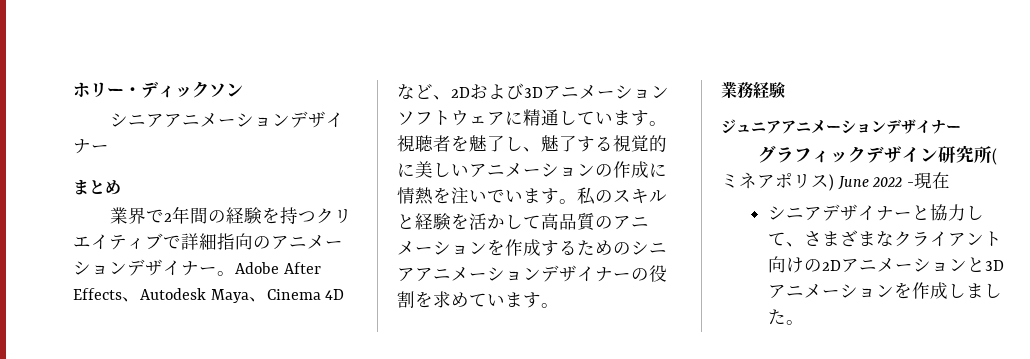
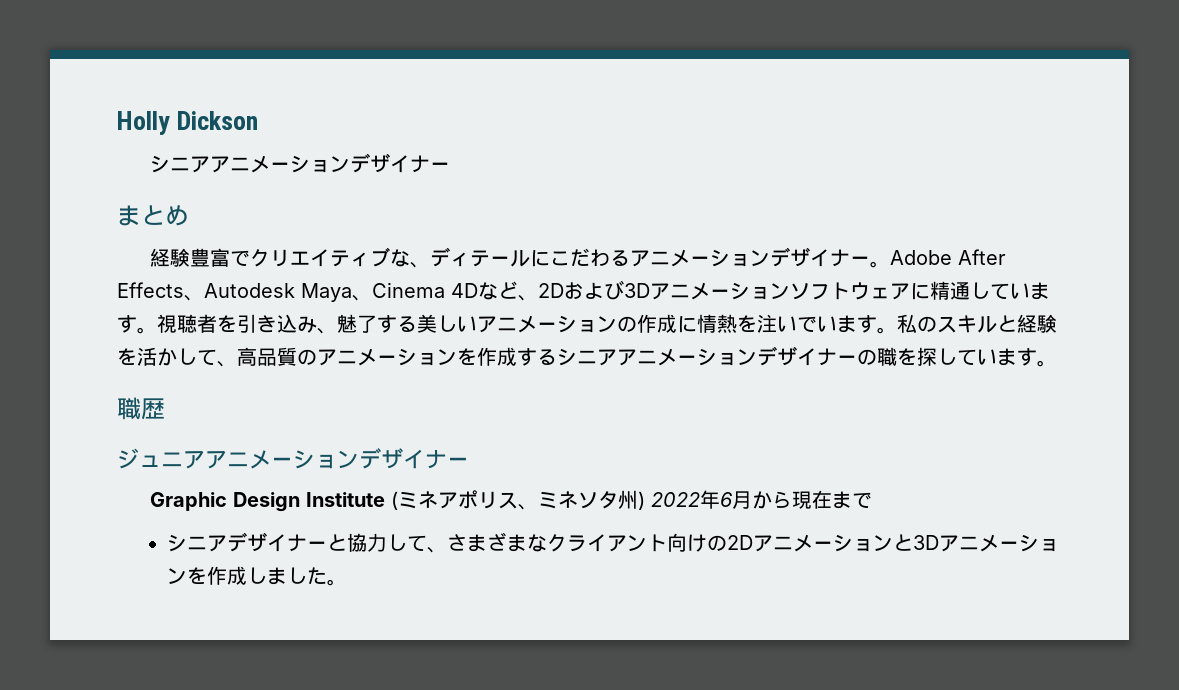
[73,81,243,98] ホリー・ディックソン -> [117,111,259,135] Holly Dickson
[110,206,353,224] [73,233,271,250] 業界で2年間の経験を持つクリエイティブで詳細指向の -> [149,247,630,268] 経験豊富でクリエイティブな、ディテールにこだわる
[469,135,523,152] 魅了し -> [237,314,317,333] 引き込み
[613,135,667,152] [397,163,415,177] 視覚的に -> (417, 324) none
(541, 222) none -> [217,361,237,367] 、
[577,240,631,256] ための -> (557, 357) none
[649,265,667,282] [397,291,469,308] 役割を求め -> [877,347,957,366] 職を探し
[721,81,785,98] 業務経験 -> [117,397,165,420] 職歴
[758,145,998,165] [721,172,915,191] グラフィックデザイン研究所(ミネアポリス) June 2022 - -> [149,490,792,512] Graphic Design Institute (ミネアポリス、ミネソタ州) 2022年6月から
(951, 180) none -> [831,491,872,509] まで

